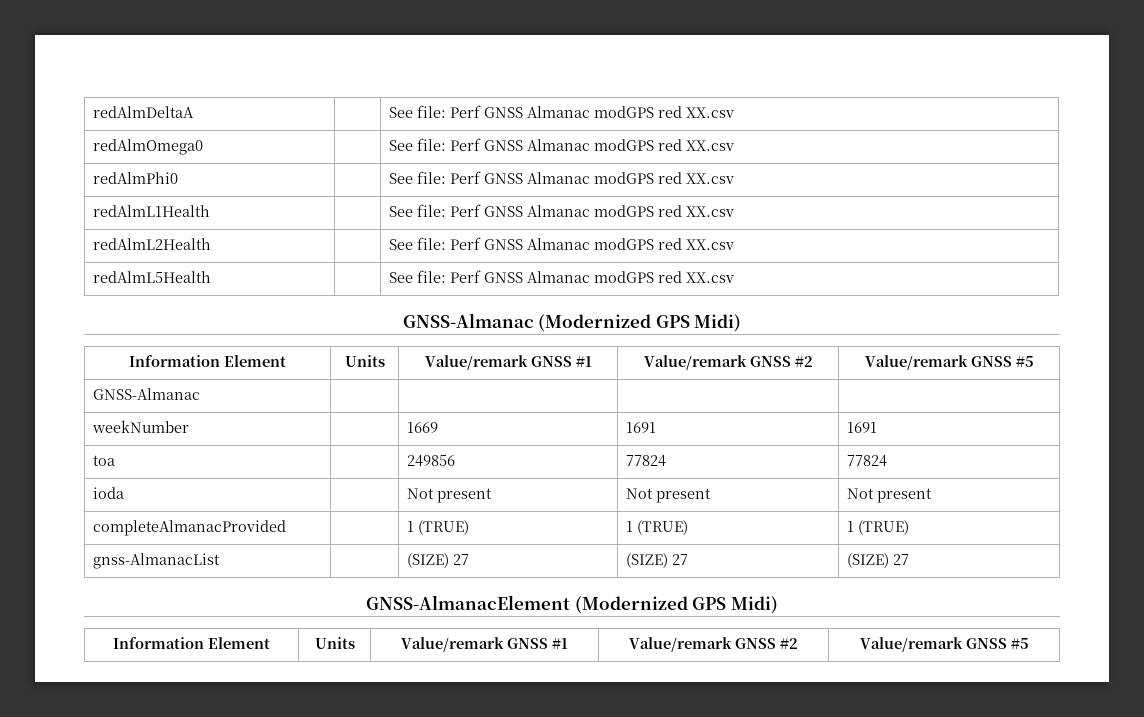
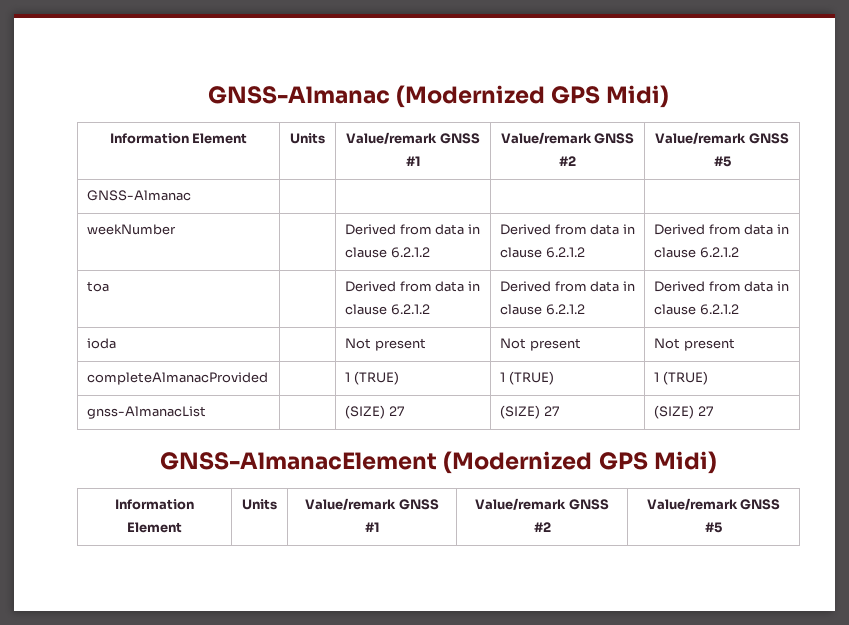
[92,106,194,118] [388,105,734,118] [92,139,203,155] [388,138,734,151] [92,172,178,184] [388,171,734,184] [92,205,210,217] [388,204,734,217] [92,238,211,250] [388,237,734,250] [92,271,211,283] [388,270,734,283] redAlmDeltaA | | See file: Perf GNSS Almanac modGPS red XX.csv // redAlmOmega0 | | See file: Perf GNSS Almanac modGPS red XX.csv // redAlmPhi0 | | See file: Perf GNSS Almanac modGPS red XX.csv // redAlmL1Health | | See file: Perf GNSS Almanac modGPS red XX.csv // redAlmL2Health | | See file: Perf GNSS Almanac modGPS red XX.csv // redAlmL5Health | | See file: Perf GNSS Almanac modGPS red XX.csv // -> (207, 95) none
[406,422,438,433] [625,422,656,433] [846,422,877,433] [92,455,115,466] [406,455,455,467] [625,455,666,467] [846,455,887,467] 1669 | 1691 | 1691 // toa | | 249856 | 77824 | 77824 -> [345,224,480,235] [345,247,430,258] [500,224,635,235] [500,247,585,258] [654,224,789,235] [654,247,739,258] [87,281,110,292] [345,281,480,292] [345,304,430,315] [500,281,635,292] [500,304,585,315] [654,281,789,292] [654,304,739,315] Derived from data in clause 6.2.1.2 | Derived from data in clause 6.2.1.2 | Derived from data in clause 6.2.1.2 // toa | | Derived from data in clause 6.2.1.2 | Derived from data in clause 6.2.1.2 | Derived from data in clause 6.2.1.2

